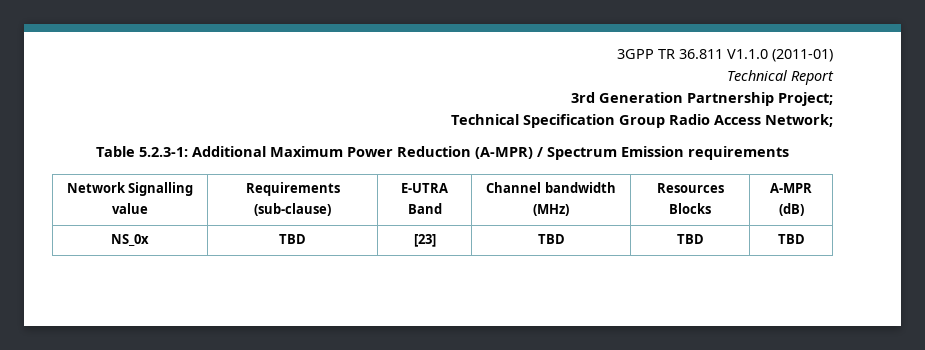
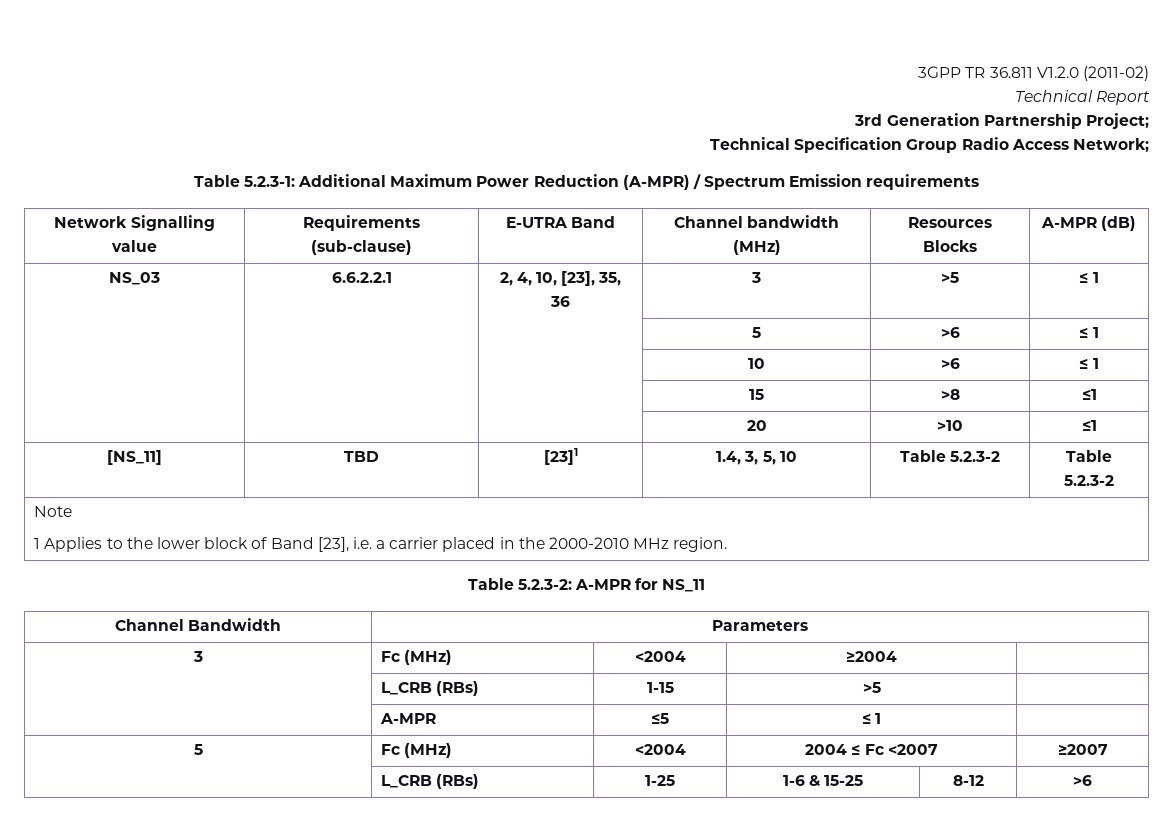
[727,49,833,62] V1.1.0 (2011-01) -> [1036,66,1149,81] V1.2.0 (2011-02)
[111,234,149,246] [279,234,306,244] [413,234,436,247] [537,234,565,244] [676,234,704,244] [777,234,805,244] NS_0x | TBD | [23] | TBD | TBD | TBD -> [109,272,160,285] [331,272,392,283] [499,271,622,286] [550,296,570,307] [751,272,761,283] [941,272,959,283] [1079,272,1099,283] [752,327,761,338] [940,327,960,338] [1079,327,1099,338] [748,358,765,369] [940,358,960,369] [1079,358,1099,369] [749,389,764,400] [940,389,960,400] [1081,389,1097,400] [746,420,767,431] [937,420,963,431] [1081,420,1097,431] [107,450,162,465] [344,451,379,462] [543,448,578,465] [716,451,797,465] [899,450,1001,462] [1066,450,1112,462] [1064,475,1114,486] [34,506,73,517] [34,537,728,552] [467,578,706,592] [114,618,282,631] [712,620,808,631] [192,651,203,662] [381,650,453,665] [634,651,686,662] [846,651,897,662] [381,681,480,696] [646,682,674,693] [862,682,881,693] [380,713,437,724] [651,713,669,724] [861,713,882,724] [193,744,203,755] [381,743,453,758] [634,744,686,755] [805,744,938,755] [1057,744,1108,755] [381,774,480,789] [645,775,675,786] [782,775,864,786] [952,775,984,786] [1073,775,1092,786] NS_03 | 6.6.2.2.1 | 2, 4, 10, [23], 35, 36 | 3 | >5 | ≤ 1 // | | | 5 | >6 | ≤ 1 // | | | 10 | >6 | ≤ 1 // | | | 15 | >8 | ≤1 // | | | 20 | >10 | ≤1 // [NS_11] | TBD | [23]1 | 1.4, 3, 5, 10 | Table 5.2.3-2 | Table 5.2.3-2 // Note // 1 Applies to the lower block of Band [23], i.e. a carrier placed in the 2000-2010 MHz region. // Table 5.2.3-2: A-MPR for NS_11 // Channel Bandwidth | Parameters // 3 | Fc (MHz) | <2004 | ≥2004 | // | L_CRB (RBs) | 1-15 | >5 | // | A-MPR | ≤5 | ≤ 1 | // 5 | Fc (MHz) | <2004 | 2004 ≤ Fc <2007 | ≥2007 // | L_CRB (RBs) | 1-25 | 1-6 & 15-25 | 8-12 | >6

